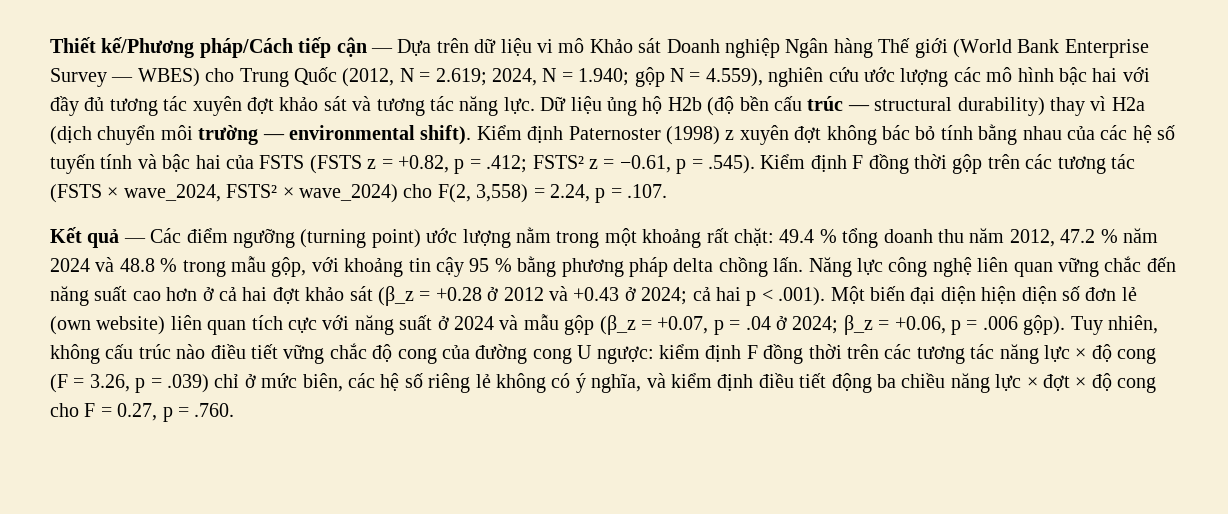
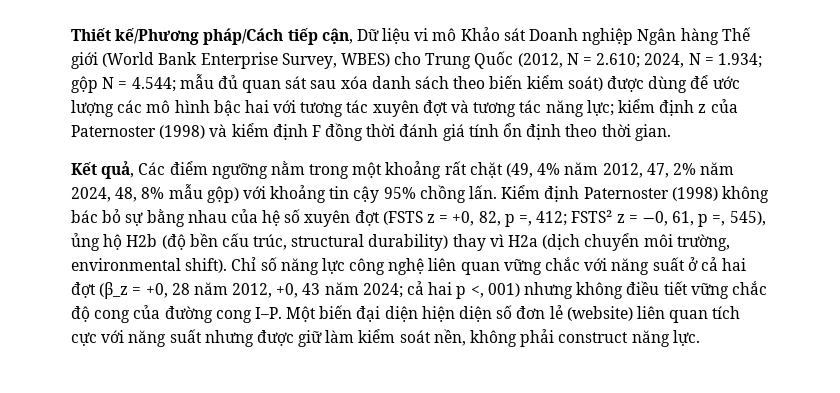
[336,37,497,57] cận — Dựa trên dữ -> [321,28,379,44] cận, Dữ
[50,68,134,87] Survey — -> [281,53,337,69] Survey,
[435,68,487,86] 2.619; -> [596,53,641,68] 2.610;
[578,68,630,86] 1.940; -> [717,53,762,68] 1.934;
[705,67,859,87] 4.559), nghiên cứu -> [131,74,709,93] 4.544; mẫu đủ quan sát sau xóa danh sách theo biến kiểm soát) được dùng để
[50,96,105,116] đầy đủ -> (297, 106) none
[279,96,347,111] khảo sát -> (448, 108) none
[503,96,602,114] lực. Dữ liệu -> [586,99,738,116] [71,123,671,141] [71,161,735,179] [71,184,769,203] [71,209,766,227] lực; kiểm định z của Paternoster (1998) và kiểm định F đồng thời đánh giá tính ổn định theo thời gian. // Kết quả, Các điểm ngưỡng nằm trong một khoảng rất chặt (49, 4% năm 2012, 47, 2% năm 2024, 48, 8% mẫu gộp) với khoảng tin cậy 95% chồng lấn. Kiểm định Paternoster (1998) không bác bỏ sự bằng nhau của hệ số xuyên đợt (FSTS z = +0, 82, p =, 412; FSTS² z = −0, 61, p =, 545),
[807,96,870,111] trúc — -> [253,234,288,250] trúc,
[198,124,1176,145] [50,154,1135,174] [50,184,668,203] [50,227,1158,248] [50,256,852,277] trường — environmental shift). Kiểm định Paternoster (1998) z xuyên đợt không bác bỏ tính bằng nhau của các hệ số tuyến tính và bậc hai của FSTS (FSTS z = +0.82, p = .412; FSTS² z = −0.61, p = .545). Kiểm định F đồng thời gộp trên các tương tác (FSTS × wave_2024, FSTS² × wave_2024) cho F(2, 3,558) = 2.24, p = .107. // Kết quả — Các điểm ngưỡng (turning point) ước lượng nằm trong một khoảng rất chặt: 49.4 % tổng doanh thu năm 2012, 47.2 % năm 2024 và 48.8 % trong mẫu gộp, với khoảng tin cậy 95 % bằng phương pháp delta chồng lấn. Năng -> [676,234,730,251] [71,257,319,275] trường, environmental shift). Chỉ số năng
[1146,257,1176,272] [50,286,198,306] đến năng suất cao hơn -> [584,257,685,275] với năng suất
[305,286,826,306] khảo sát (β_z = +0.28 ở 2012 và +0.43 ở 2024; cả hai p < .001). -> [99,281,767,299] [71,305,282,323] (β_z = +0, 28 năm 2012, +0, 43 năm 2024; cả hai p <, 001) nhưng không điều tiết vững chắc độ cong của đường cong I–P.
[50,316,166,335] (own website) -> [566,306,633,321] (website)
[437,314,1158,335] [50,343,1157,364] [50,373,1157,393] [50,403,235,422] ở 2024 và mẫu gộp (β_z = +0.07, p = .04 ở 2024; β_z = +0.06, p = .006 gộp). Tuy nhiên, không cấu trúc nào điều tiết vững chắc độ cong của đường cong U ngược: kiểm định F đồng thời trên các tương tác năng lực × độ cong (F = 3.26, p = .039) chỉ ở mức biên, các hệ số riêng lẻ không có ý nghĩa, và kiểm định điều tiết động ba chiều năng lực × đợt × độ cong cho F = 0.27, p = .760. -> [204,329,700,347] nhưng được giữ làm kiểm soát nền, không phải construct năng lực.

